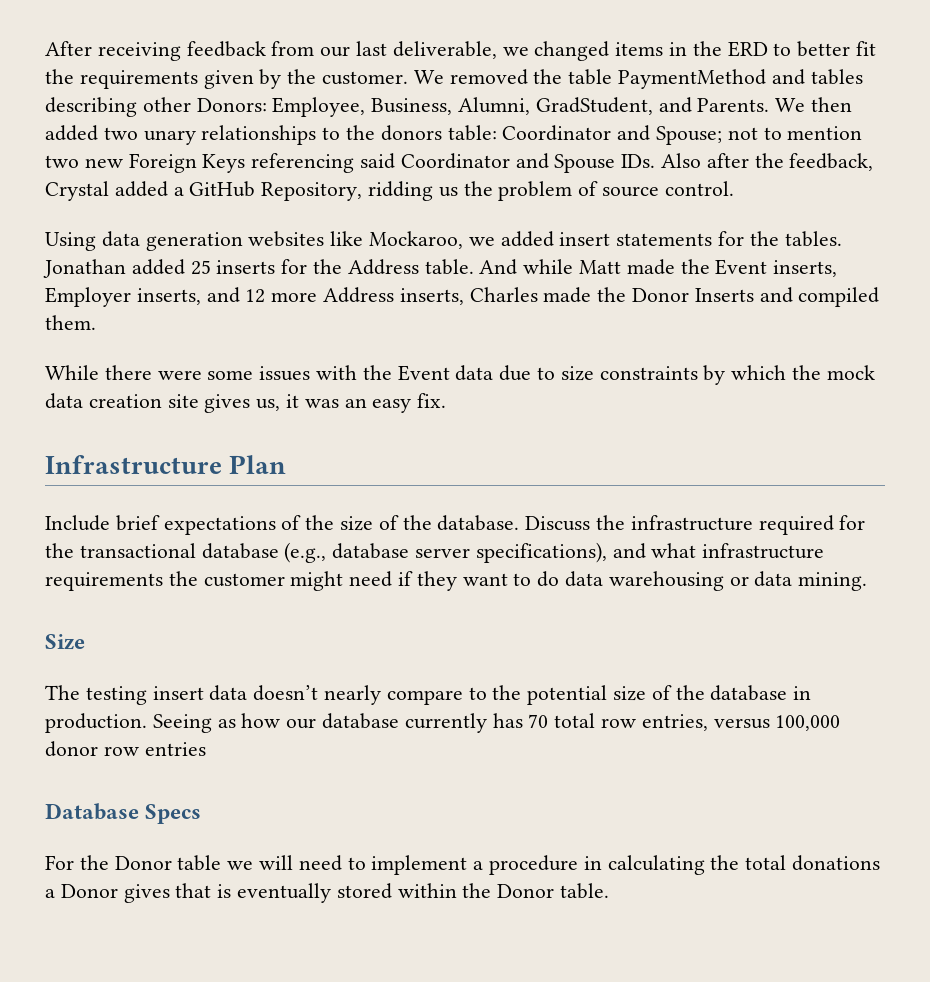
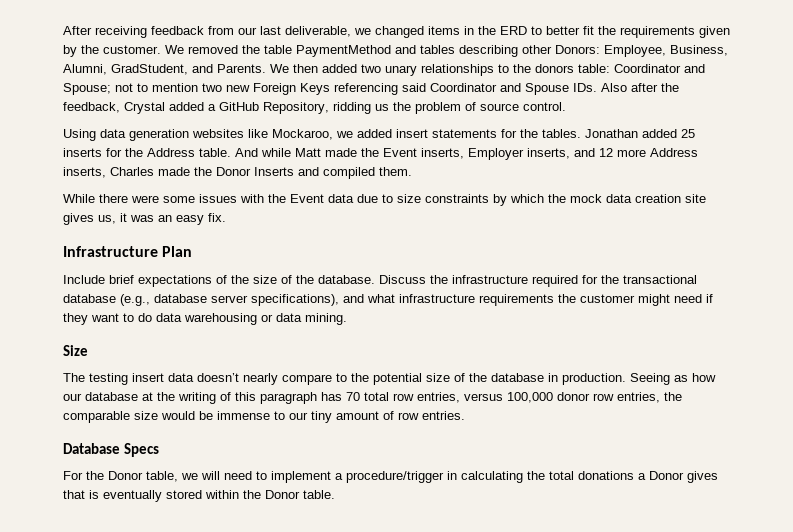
[404,713,487,733] currently -> [142,392,317,404] at the writing of this paragraph
[144,742,206,756] entries -> [617,392,682,403] [63,411,465,423] entries, the comparable size would be immense to our tiny amount of row entries.
[177,855,222,871] table -> [146,471,178,482] table,
[489,855,579,875] procedure -> [346,471,444,483] procedure/trigger

